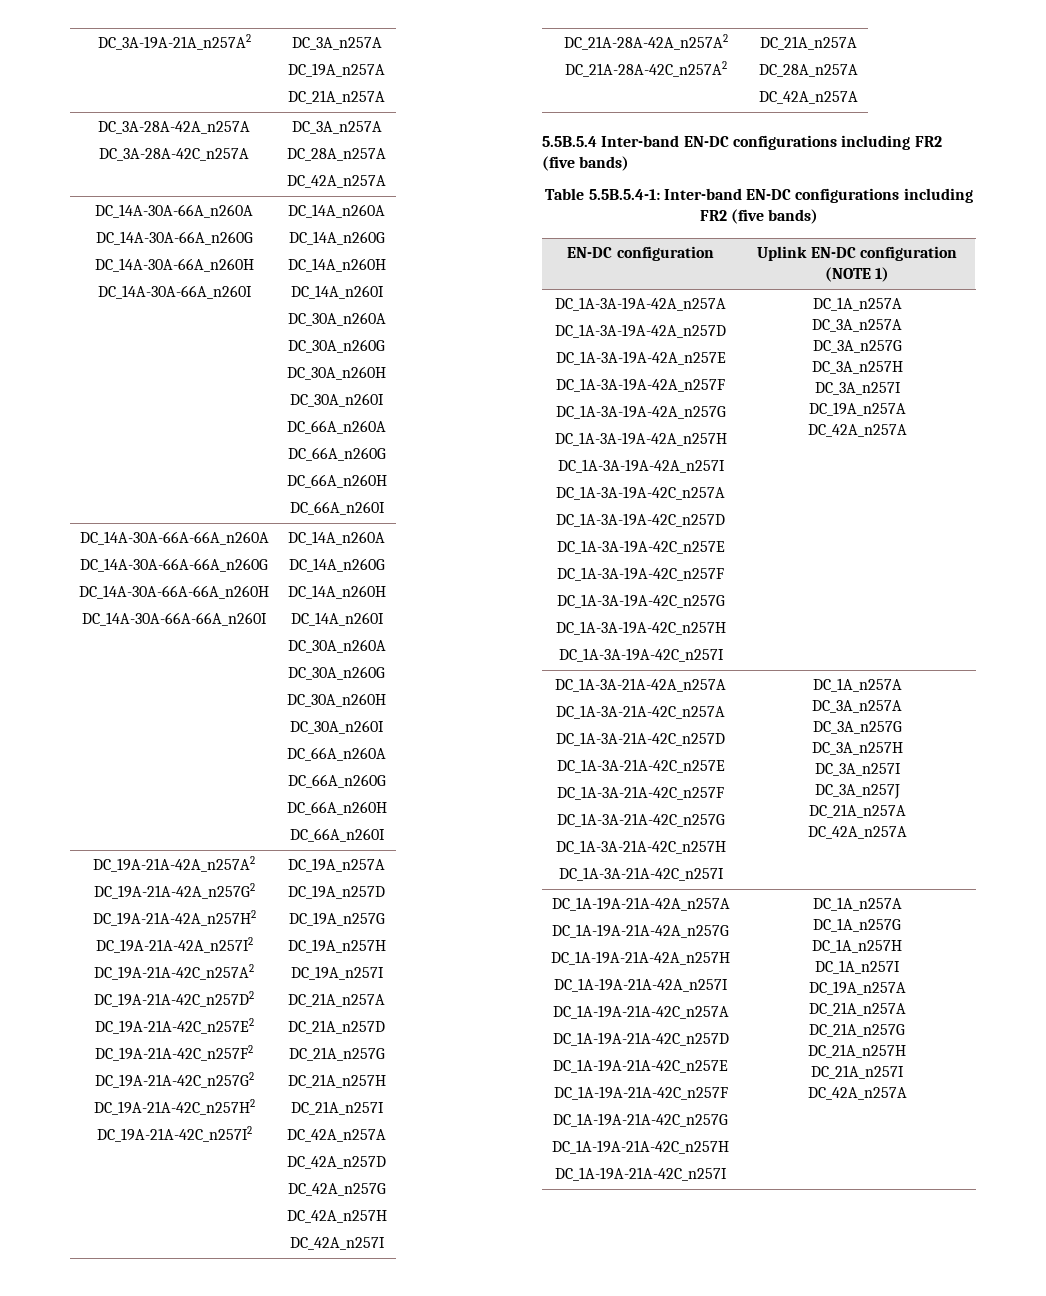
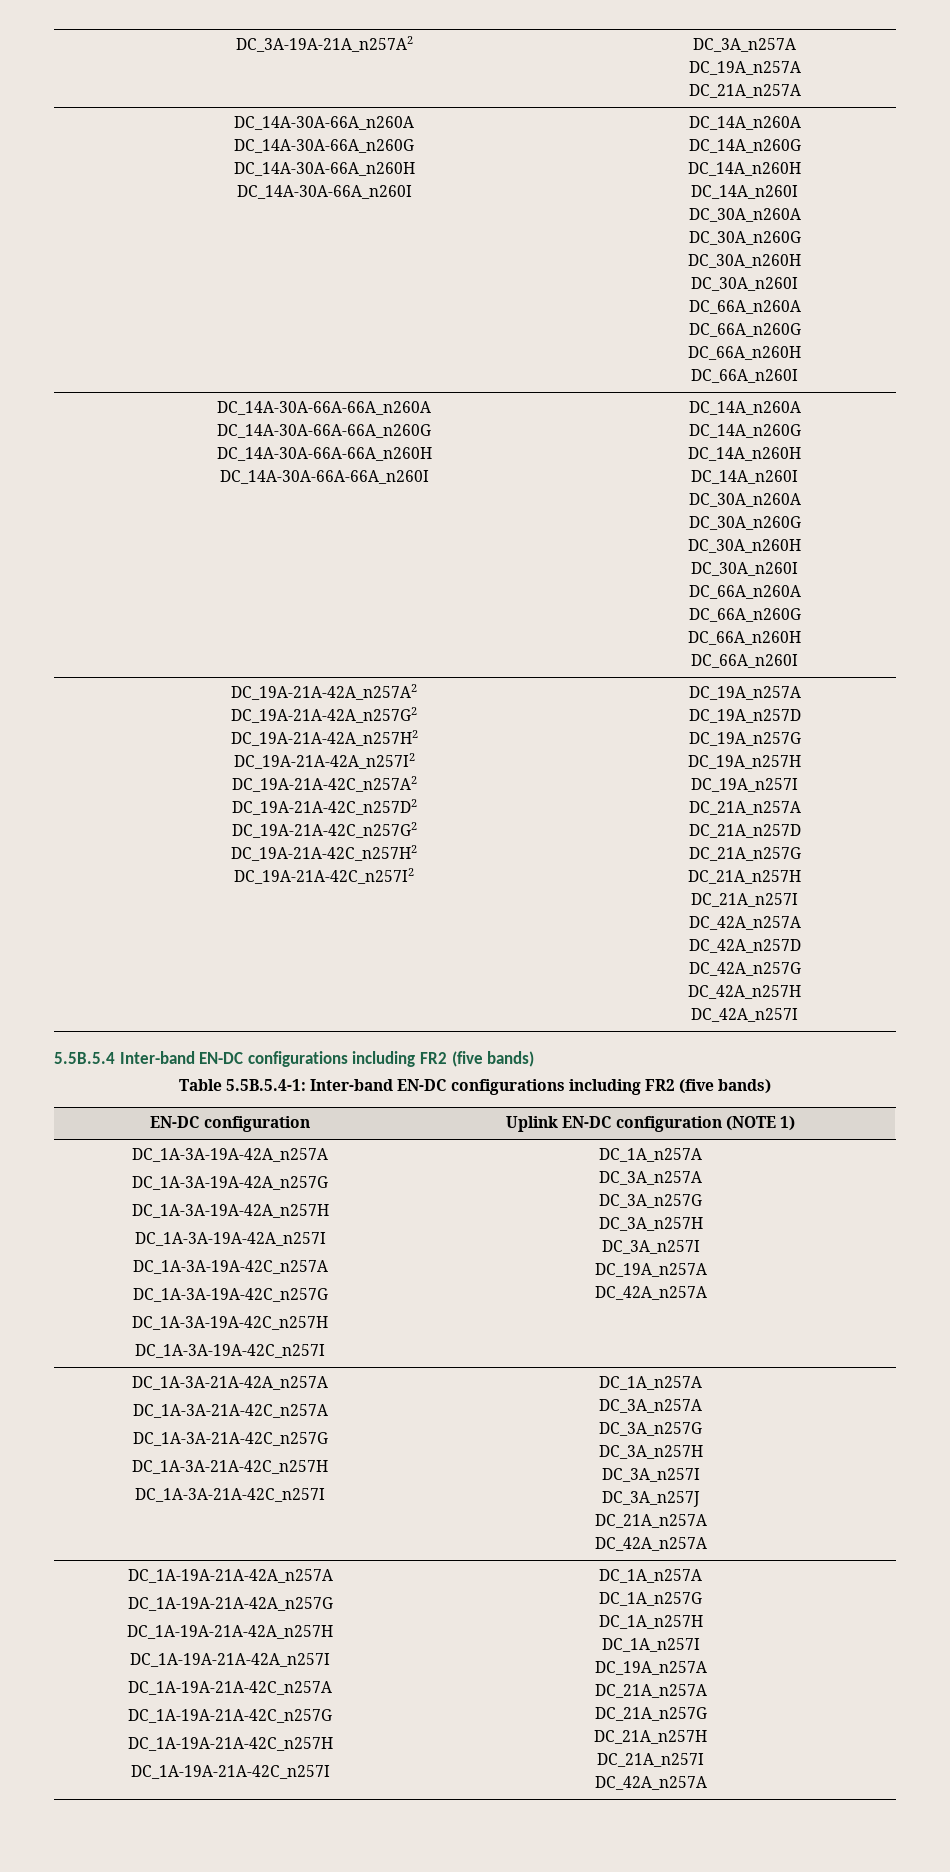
[98,121,250,134] [99,148,249,161] [291,121,382,134] [287,148,386,161] [287,175,386,188] // DC_3A-28A-42A_n257A // DC_3A-28A-42C_n257A | DC_3A_n257A // DC_28A_n257A // DC_42A_n257A -> (801, 91) none
[94,1018,254,1034] [95,1045,253,1061] // DC_19A-21A-42C_n257E2 // DC_19A-21A-42C_n257F2 -> (417, 807) none
[564,34,728,50] [565,61,727,77] [760,36,857,50] [759,64,858,77] [759,91,858,104] // DC_21A-28A-42A_n257A2 // DC_21A-28A-42C_n257A2 | DC_21A_n257A // DC_28A_n257A // DC_42A_n257A -> (798, 1015) none
[555,324,726,338] [555,351,726,365] [556,378,725,392] // DC_1A-3A-19A-42A_n257D // DC_1A-3A-19A-42A_n257E // DC_1A-3A-19A-42A_n257F -> (328, 1155) none
[556,513,725,527] [556,540,725,554] [557,567,724,581] // DC_1A-3A-19A-42C_n257D // DC_1A-3A-19A-42C_n257E // DC_1A-3A-19A-42C_n257F -> (328, 1267) none
[556,732,725,746] [556,759,725,773] [557,786,724,800] // DC_1A-3A-21A-42C_n257D // DC_1A-3A-21A-42C_n257E // DC_1A-3A-21A-42C_n257F -> (328, 1411) none
[552,1032,729,1046] [553,1059,728,1073] [553,1086,728,1100] // DC_1A-19A-21A-42C_n257D // DC_1A-19A-21A-42C_n257E // DC_1A-19A-21A-42C_n257F -> (332, 1688) none

